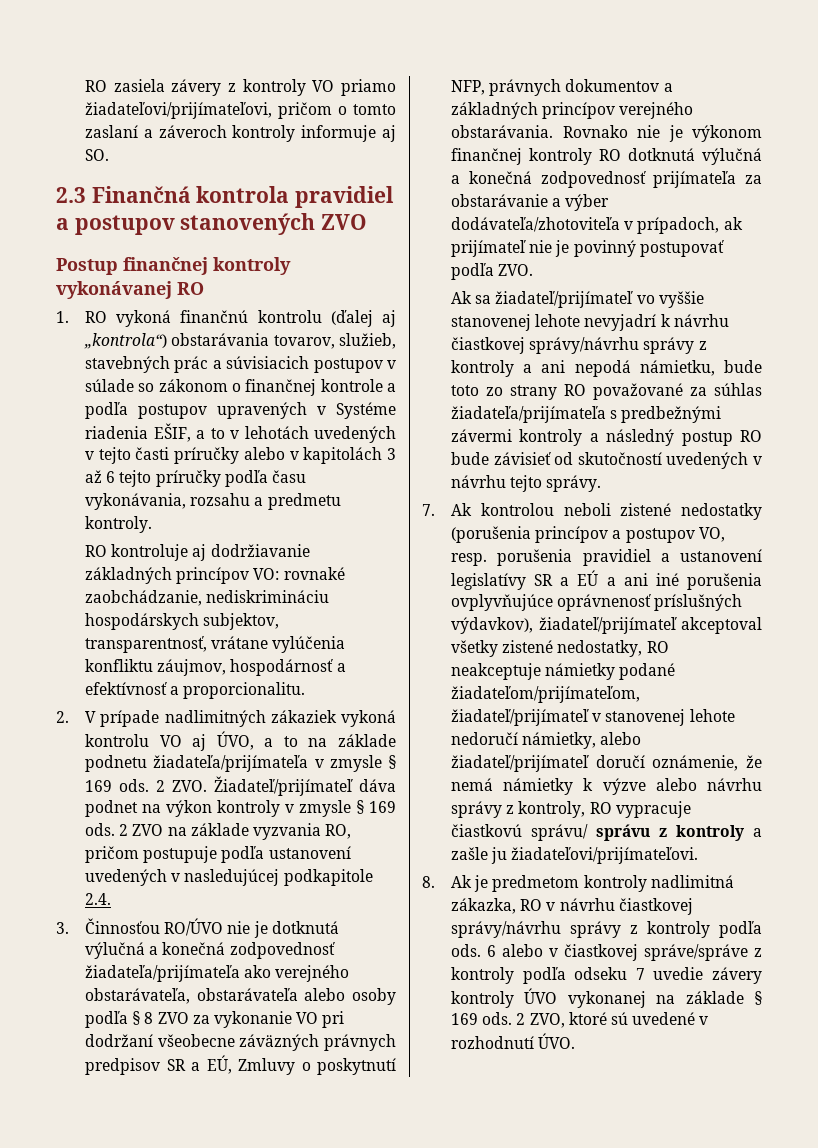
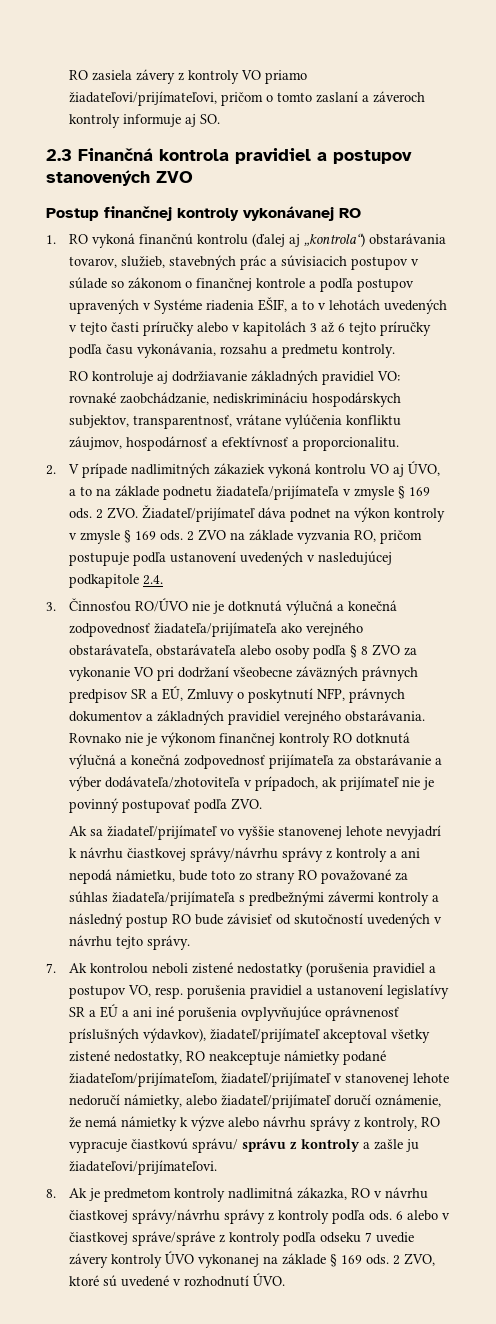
[176,567,250,584] princípov -> [322,371,375,385] pravidiel
[542,102,616,119] princípov -> [228,711,281,725] pravidiel
[535,526,609,543] princípov -> [373,963,426,977] pravidiel

